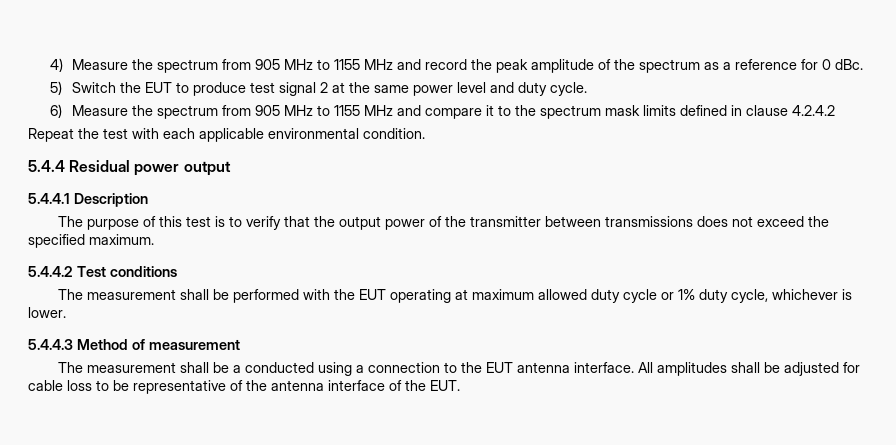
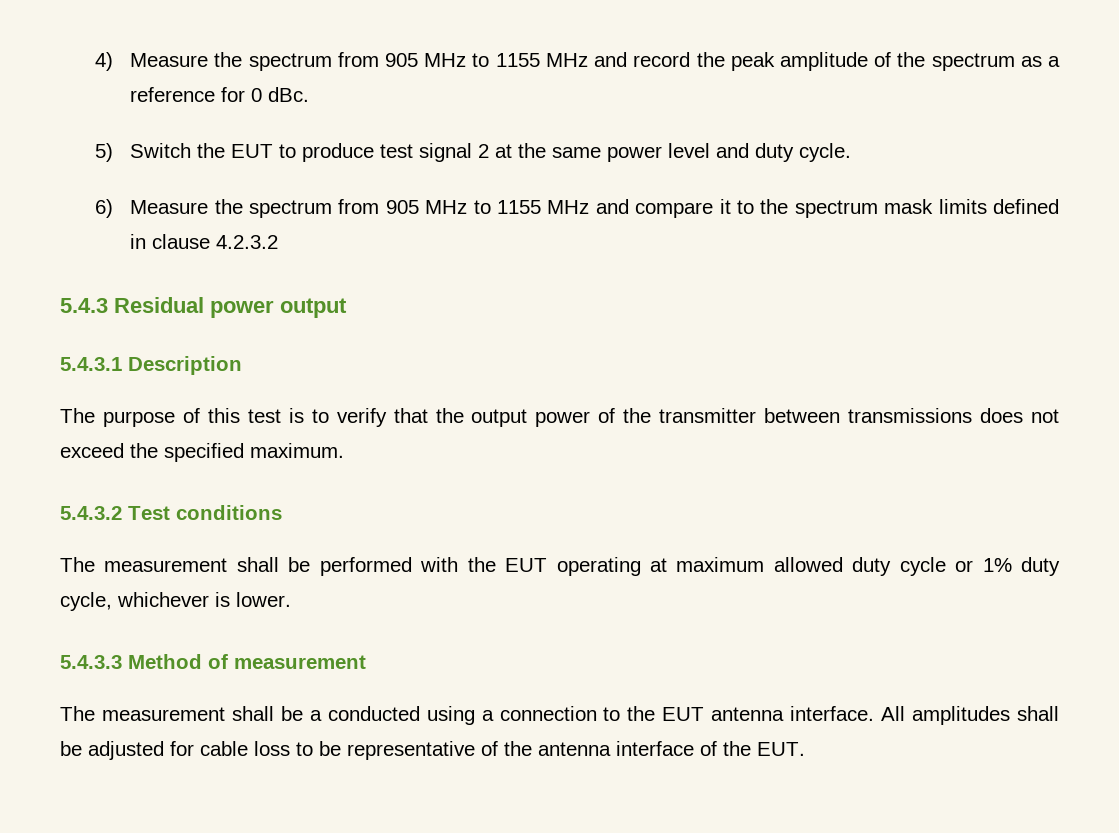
[791,105,835,116] [28,128,425,142] [28,160,65,172] 4.2.4.2 // Repeat the test with each applicable environmental condition. // 5.4.4 -> [216,235,279,249] [60,298,108,313] 4.2.3.2 // 5.4.3
[28,193,70,204] 5.4.4.1 -> [60,357,122,371] 5.4.3.1
[28,266,73,277] 5.4.4.2 -> [60,506,122,520] 5.4.3.2
[28,339,73,350] 5.4.4.3 -> [60,655,122,669] 5.4.3.3

